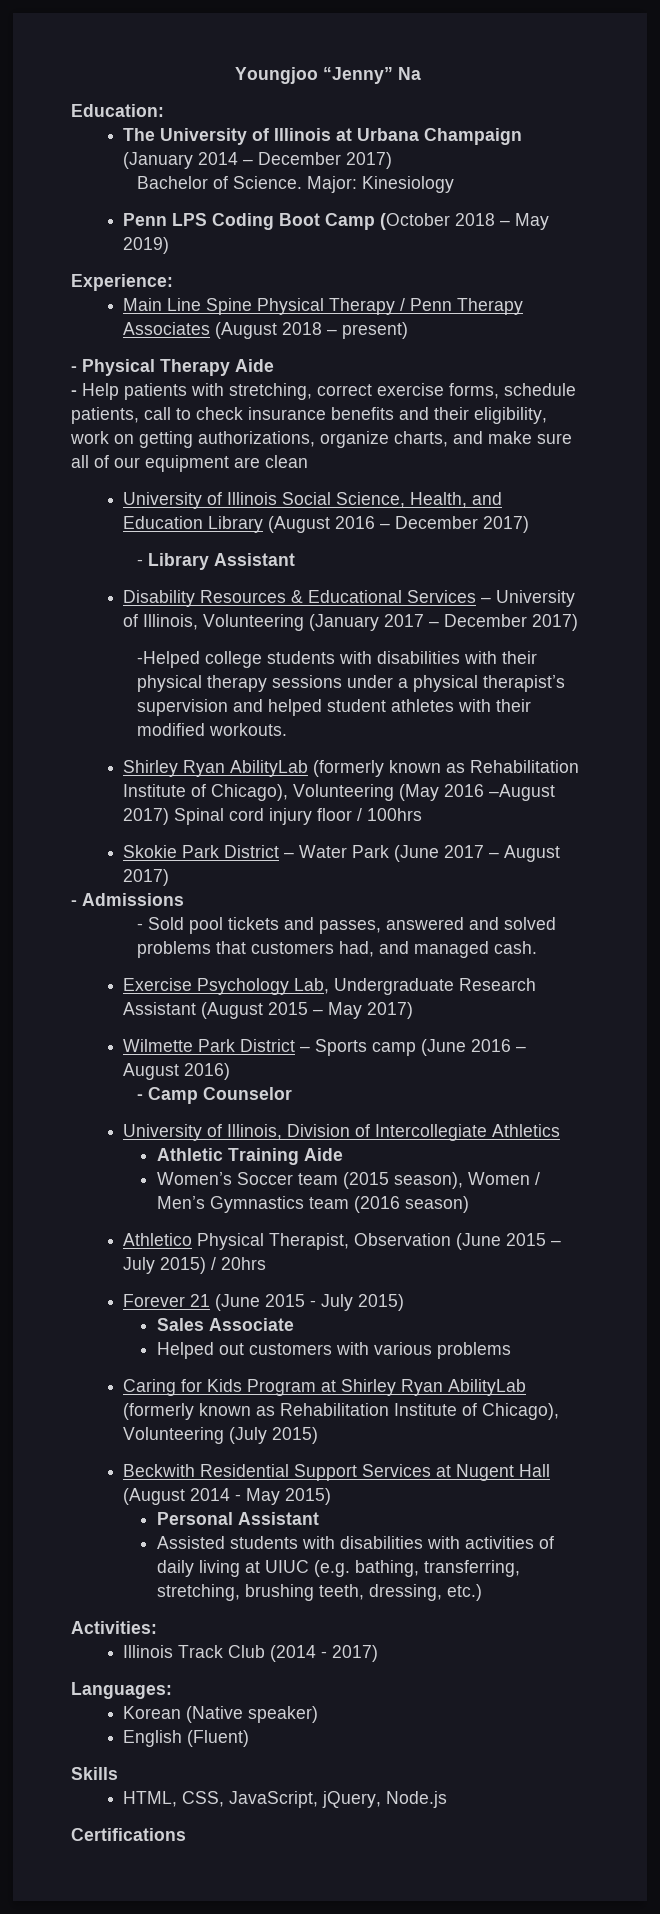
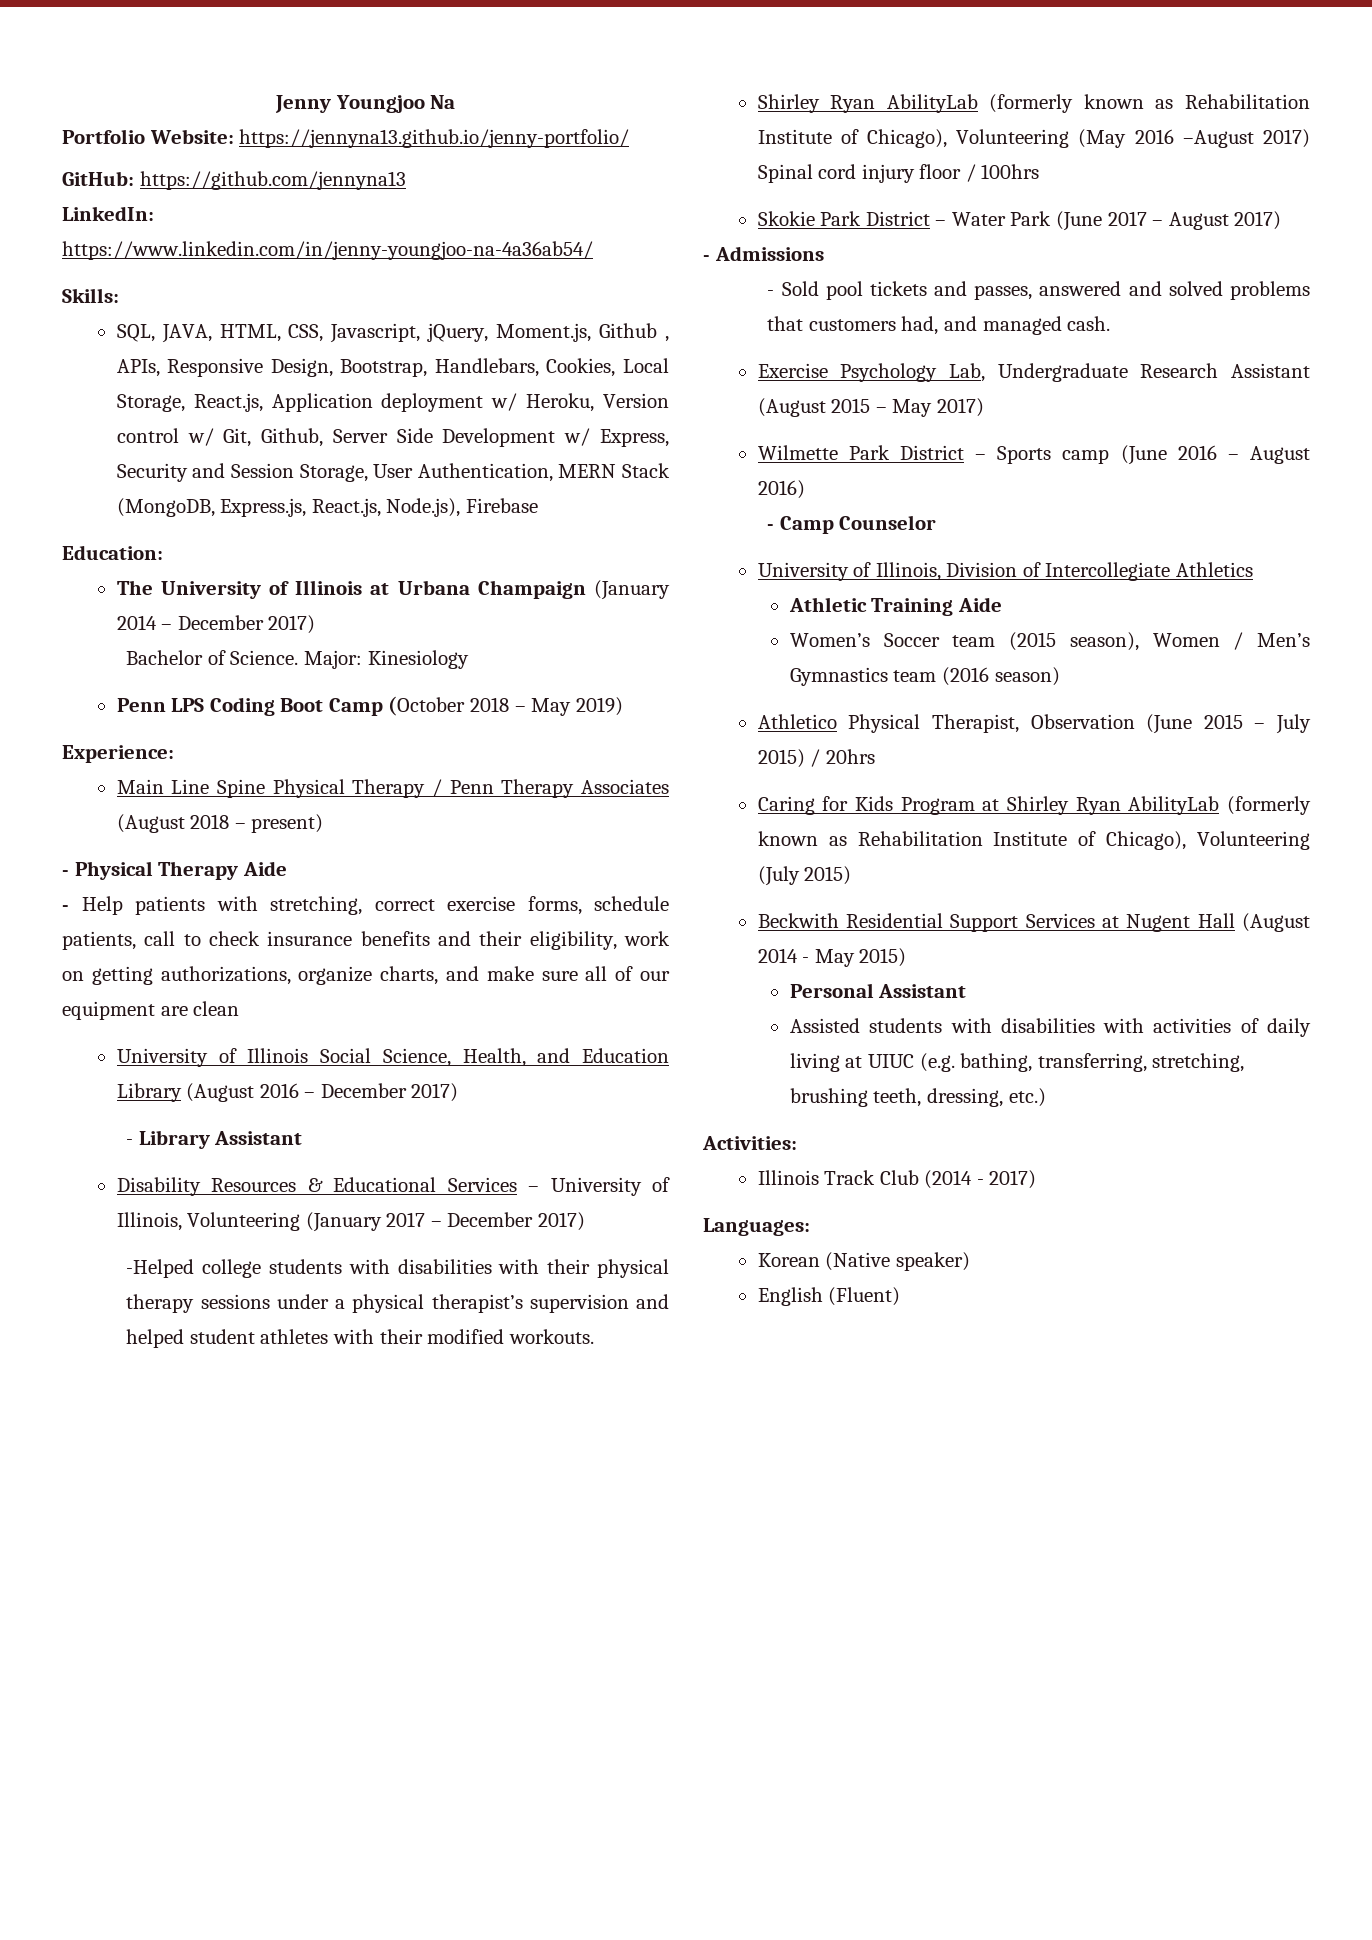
[234,67,393,84] Youngjoo “Jenny” -> [274,95,425,113] Jenny Youngjoo
(421, 73) none -> [62,129,630,148] [62,171,406,190] [62,206,154,221] [62,241,593,260] [62,288,119,303] [116,323,670,343] [116,358,670,377] [116,393,669,412] [116,428,670,447] [116,463,670,482] [116,498,538,517] // Portfolio Website: https://jennyna13.github.io/jenny-portfolio/ // GitHub: https://github.com/jennyna13 // LinkedIn: https://www.linkedin.com/in/jenny-youngjoo-na-4a36ab54/ // Skills: // SQL, JAVA, HTML, CSS, Javascript, jQuery, Moment.js, Github , APIs, Responsive Design, Bootstrap, Handlebars, Cookies, Local Storage, React.js, Application deployment w/ Heroku, Version control w/ Git, Github, Server Side Development w/ Express, Security and Session Storage, User Authentication, MERN Stack (MongoDB, Express.js, React.js, Node.js), Firebase
[123,1294,405,1311] [156,1318,294,1331] [156,1342,511,1359] // Forever 21 (June 2015 - July 2015) // Sales Associate // Helped out customers with various problems -> (875, 756) none
[71,1767,118,1780] [123,1791,448,1808] [71,1828,186,1841] // Skills // HTML, CSS, JavaScript, jQuery, Node.js // Certifications -> (901, 1296) none

